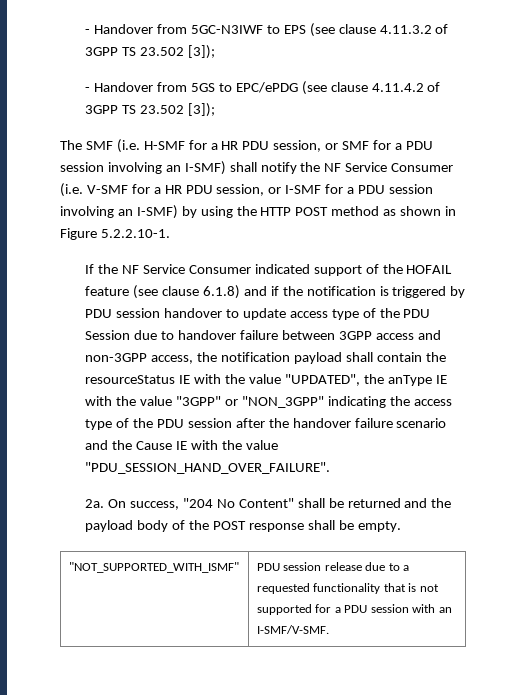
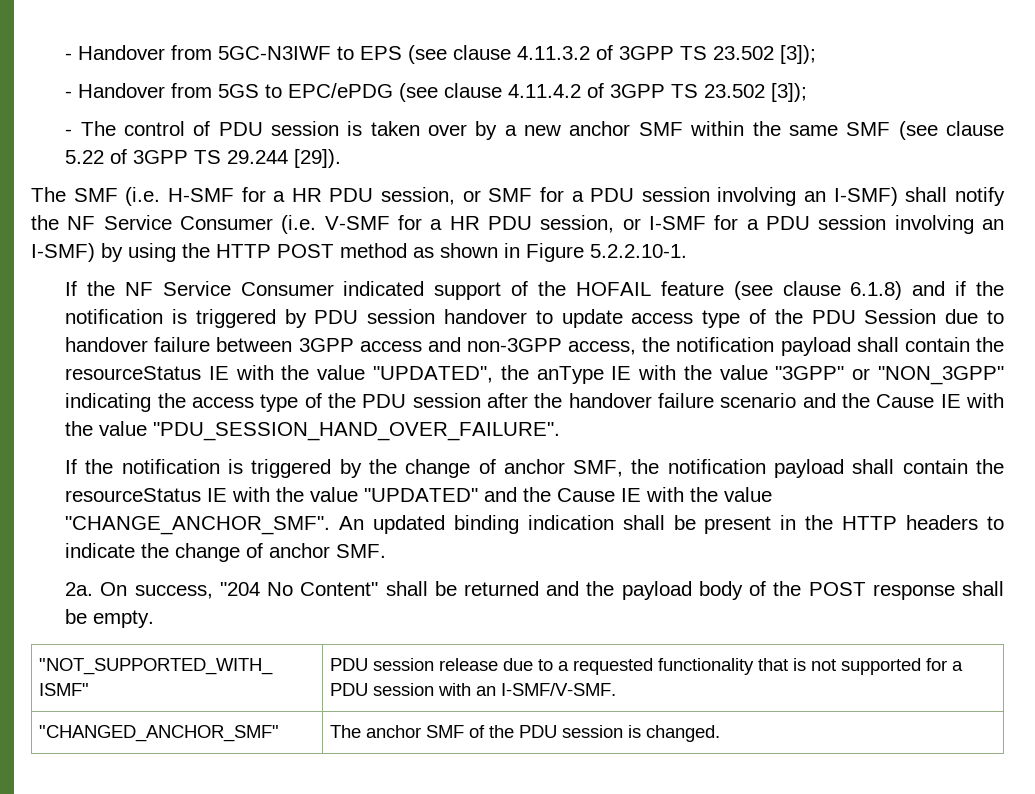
(215, 110) none -> [65,121,1004,140] [65,149,342,168] // - The control of PDU session is taken over by a new anchor SMF within the same SMF (see clause 5.22 of 3GPP TS 29.244 [29]).
(331, 468) none -> [65,459,1005,478] [65,487,773,502] [65,515,1004,535] [65,543,387,562] // If the notification is triggered by the change of anchor SMF, the notification payload shall contain the resourceStatus IE with the value "UPDATED" and the Cause IE with the value "CHANGE_ANCHOR_SMF". An updated binding indication shall be present in the HTTP headers to indicate the change of anchor SMF.
(329, 629) none -> [39,725,280,742] [330,725,721,742] // "CHANGED_ANCHOR_SMF" | The anchor SMF of the PDU session is changed.

